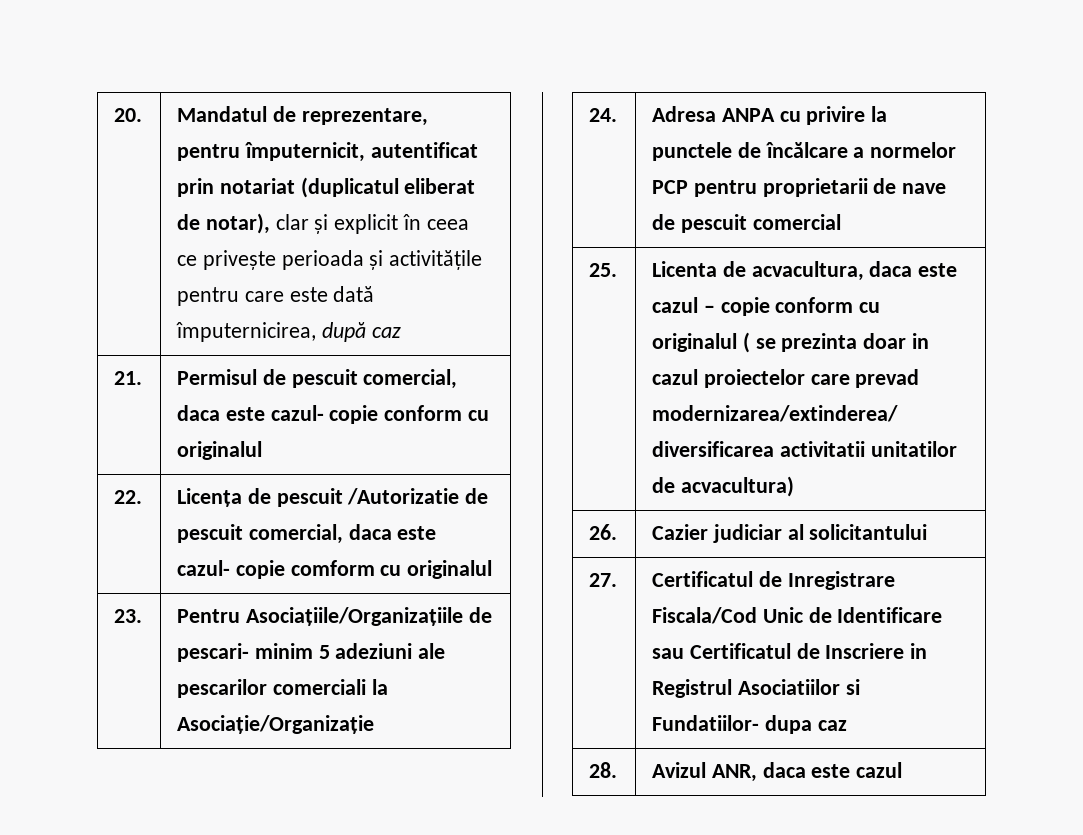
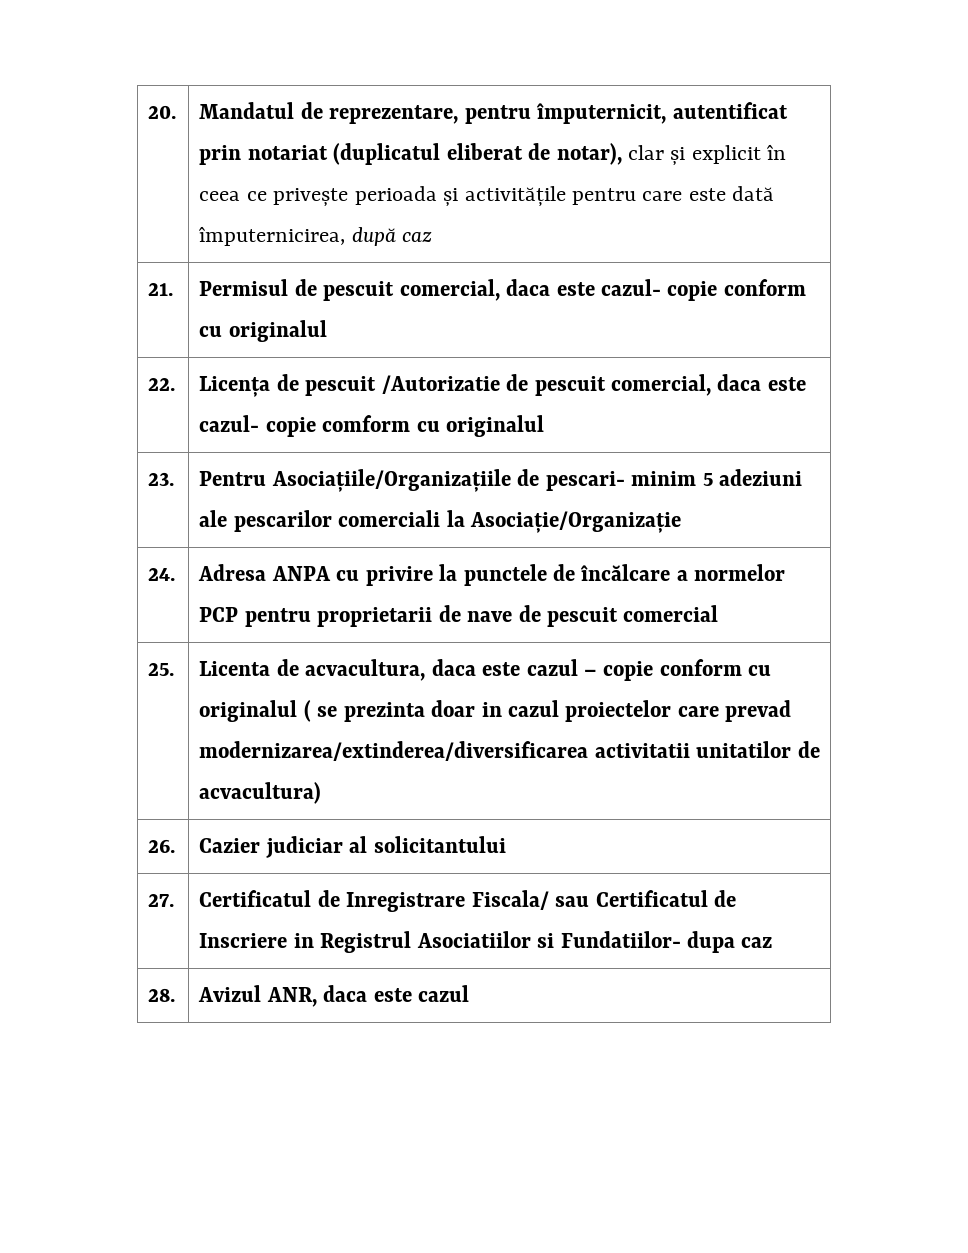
[652,607,943,624] Fiscala/Cod Unic de Identificare -> [471,890,549,910] Fiscala/

